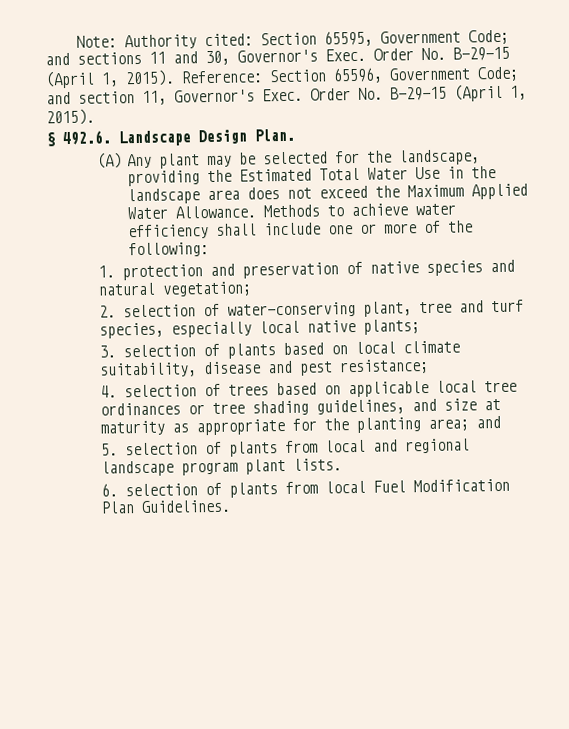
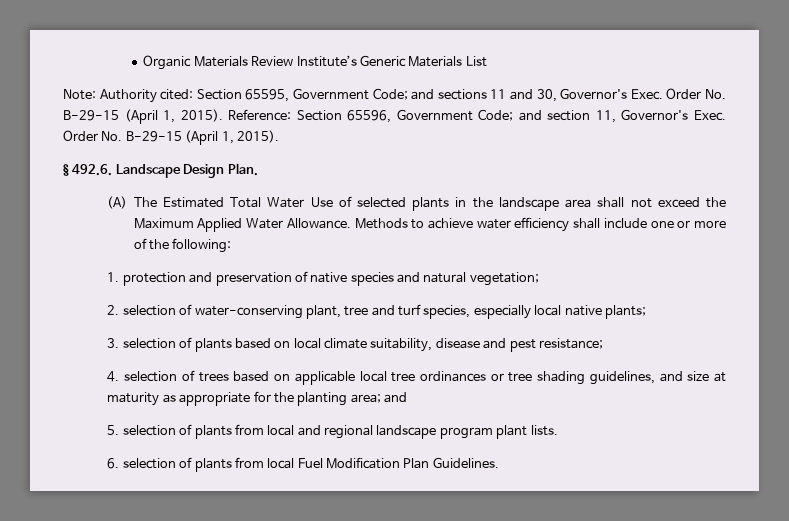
(76, 41) none -> [143,55,487,70] Organic Materials Review Institute’s Generic Materials List //
[127,149,481,169] [127,169,233,187] Any plant may be selected for the landscape, providing the -> [133,197,157,207] The
(441, 173) none -> [338,196,450,211] of selected plants
[247,187,281,200] does -> [597,197,625,208] shall

